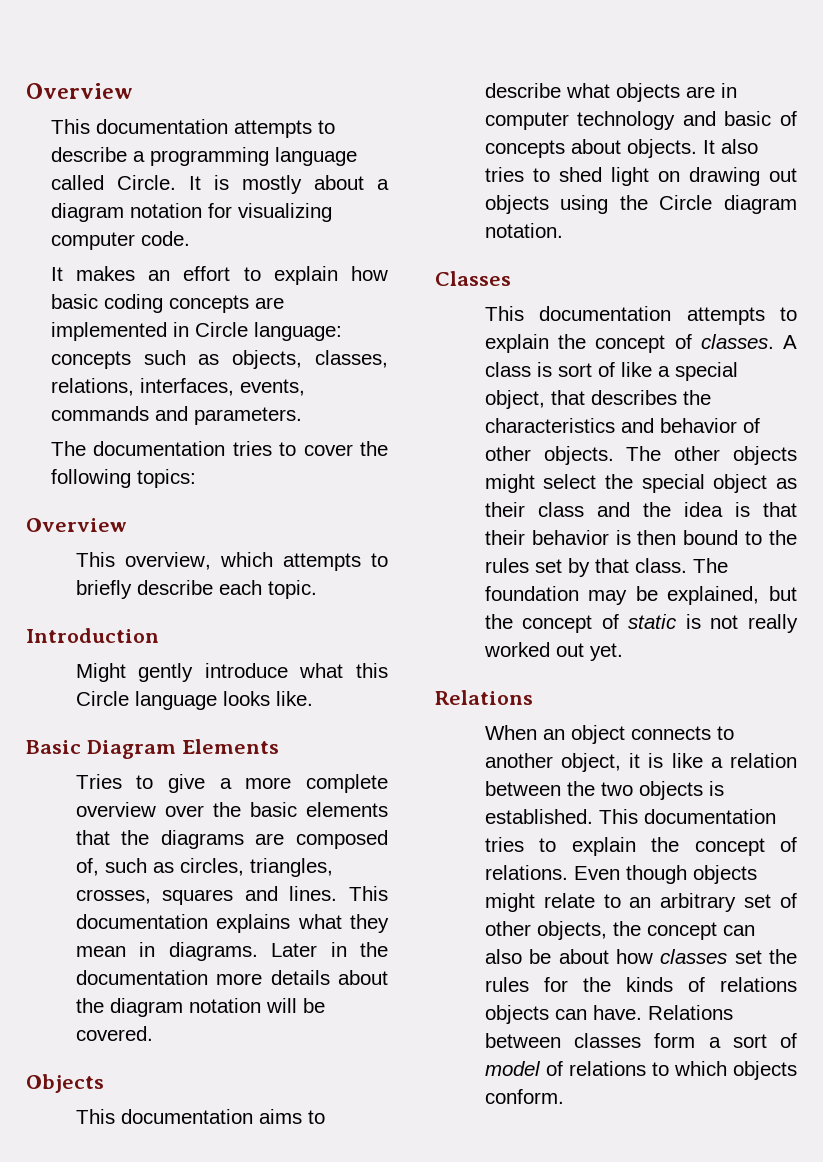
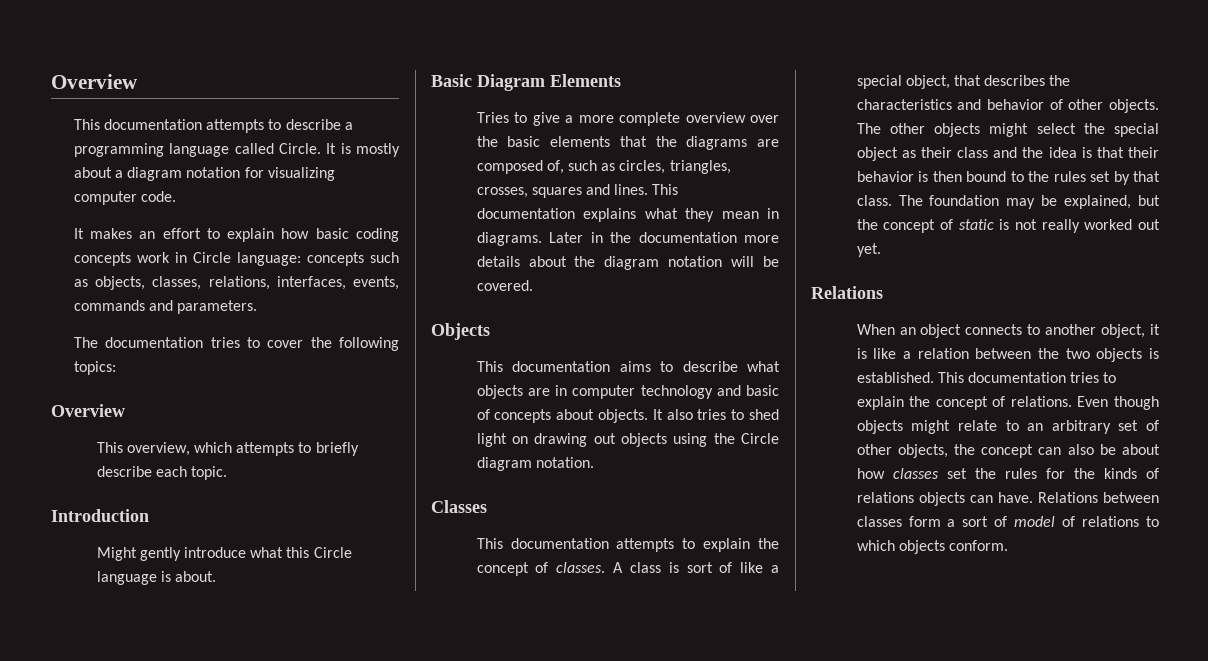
[254,297,284,309] [50,322,167,341] are implemented -> [136,252,170,263] work
[222,691,313,706] looks like. -> [160,571,216,582] is about.

